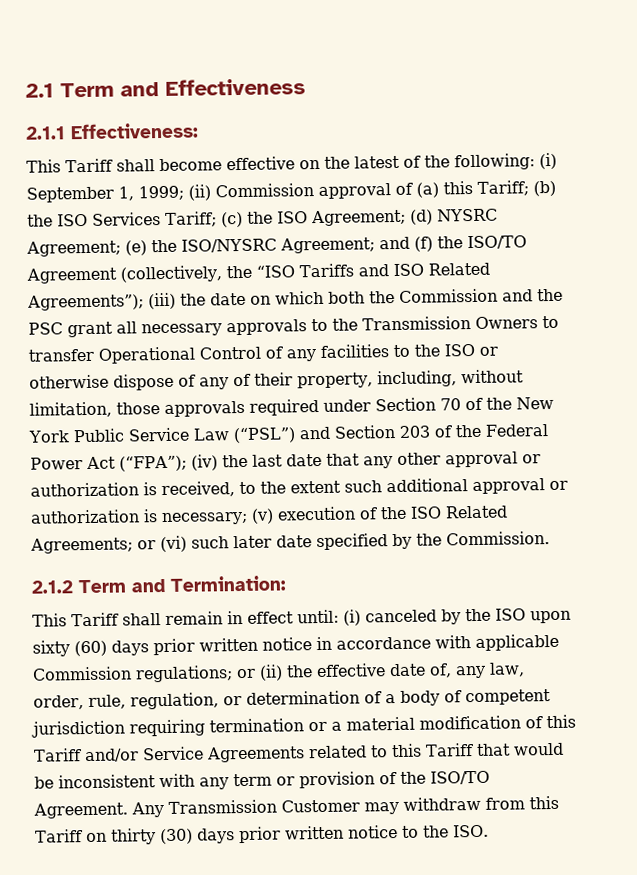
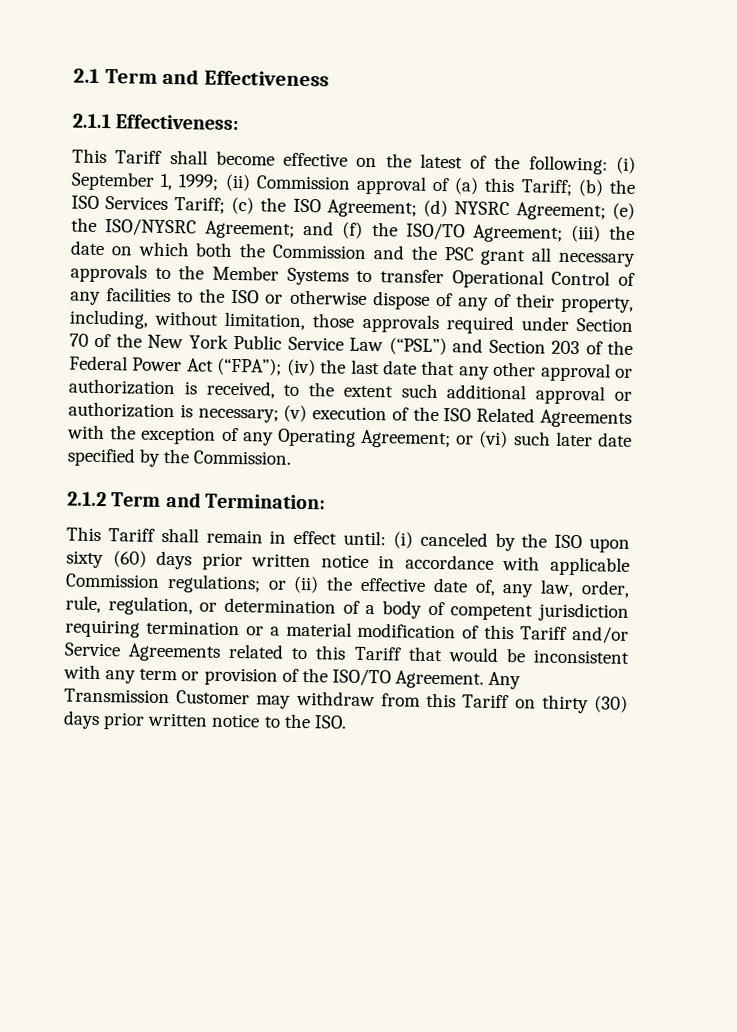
[26,262,490,284] [27,294,144,311] Agreement (collectively, the “ISO Tariffs and ISO Related Agreements”); -> [472,224,563,243] Agreement;
[362,316,538,331] Transmission Owners -> [212,265,349,286] Member Systems
[30,537,133,554] Agreements; -> [540,409,632,428] [67,424,452,449] Agreements with the exception of any Operating Agreement;

